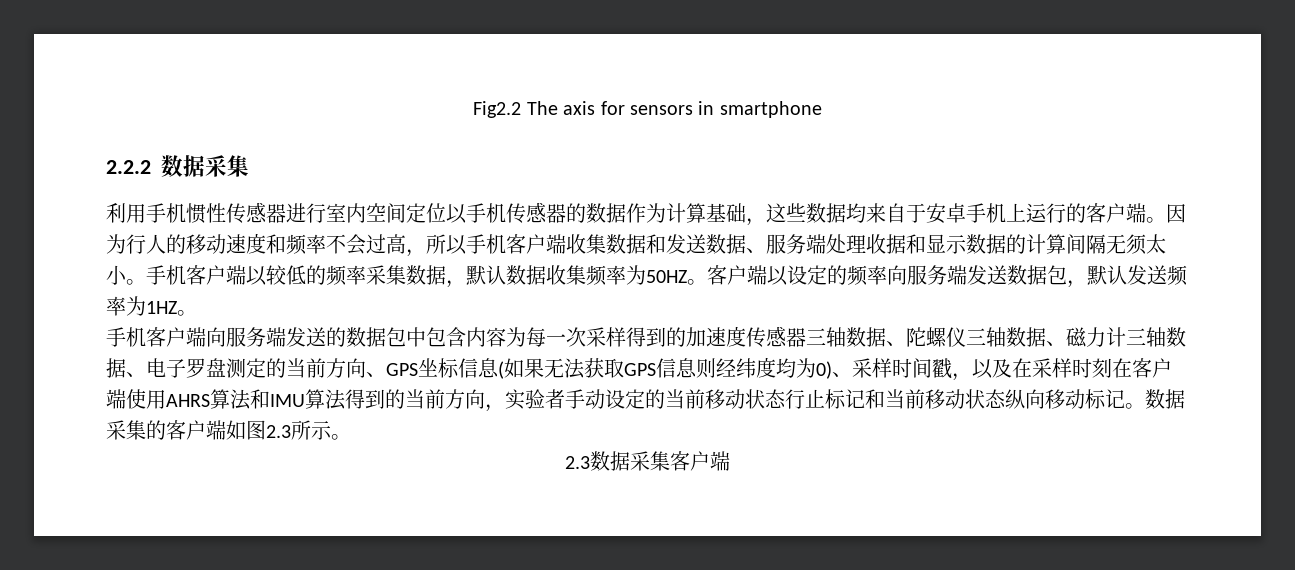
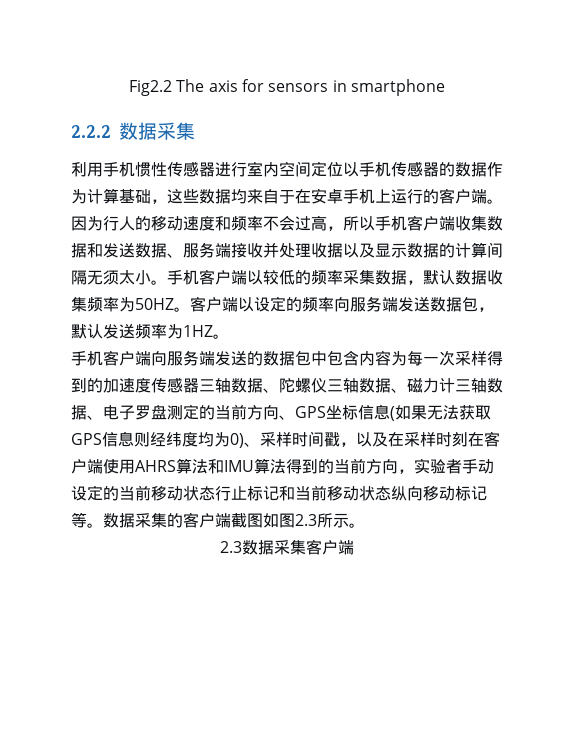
(926, 213) none -> [295,189,311,204] 在
(826, 244) none -> [231,242,279,258] 接收并
[906,234,926,254] 和 -> [343,243,375,258] 以及
(1125, 398) none -> [71,512,87,528] 等
(226, 430) none -> [231,513,263,528] 截图

